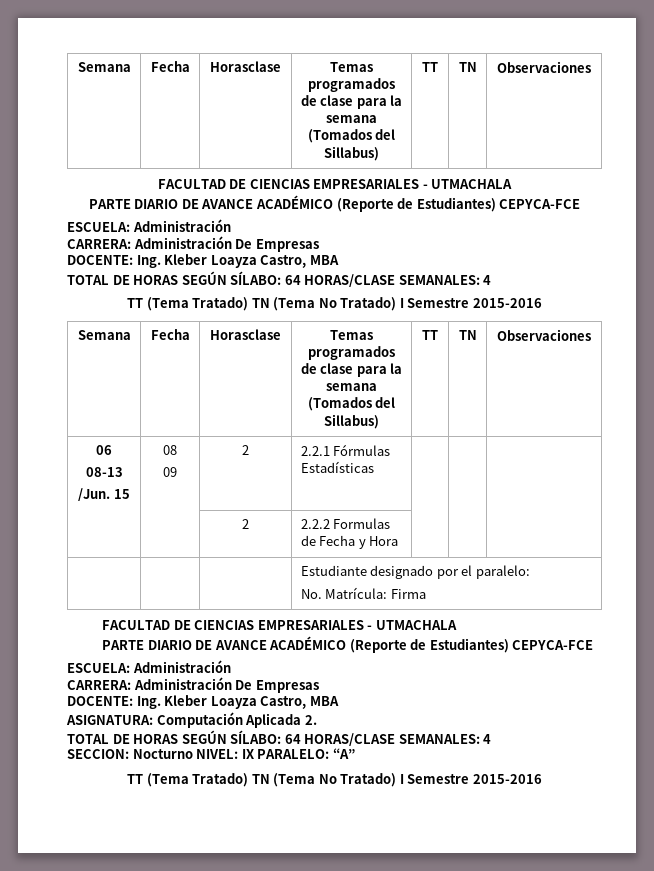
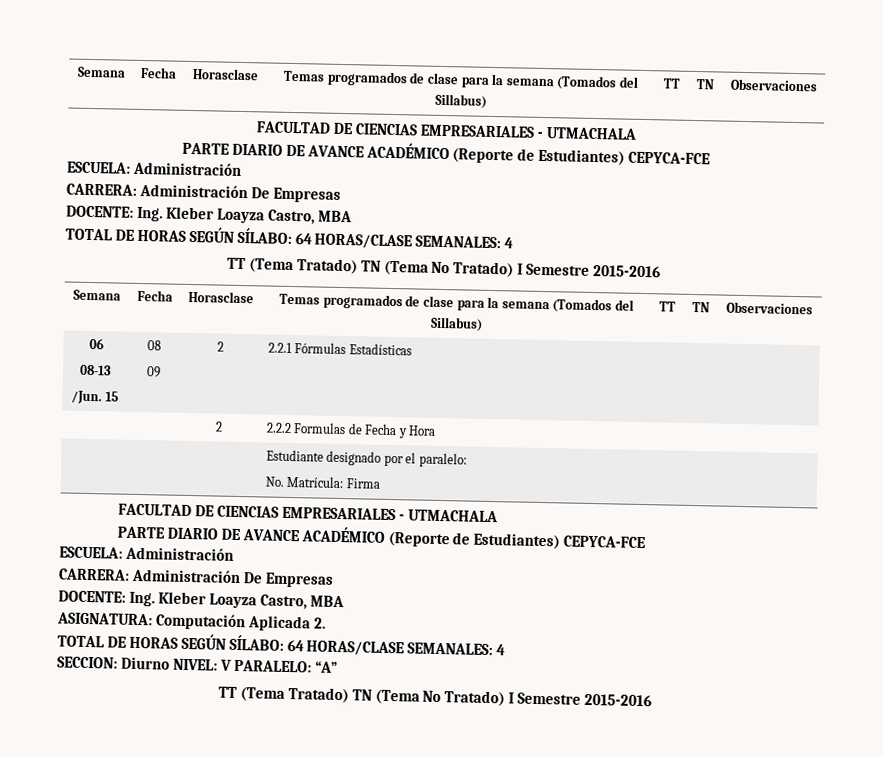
[132,749,254,759] Nocturno NIVEL: IX -> [120,656,232,671] Diurno NIVEL: V

